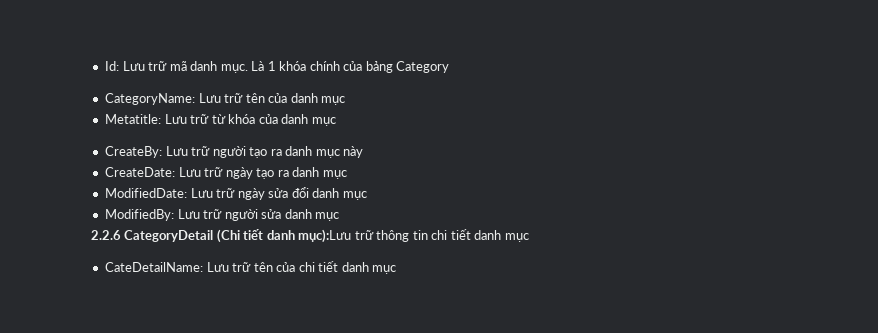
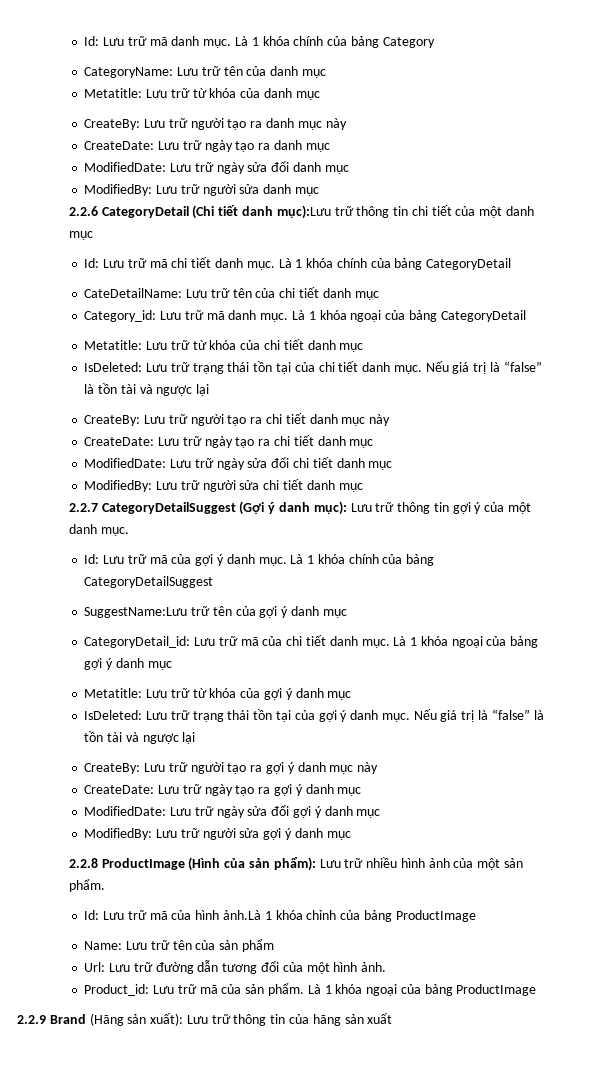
[474,230,529,242] danh mục -> [455,206,535,218] [68,231,93,240] [84,257,512,270] của một danh mục // Id: Lưu trữ mã chi tiết danh mục. Là 1 khóa chính của bảng CategoryDetail
(397, 269) none -> [84,310,526,322] [84,339,364,352] [84,361,542,374] [84,383,210,396] [84,413,391,426] [84,435,374,448] [84,457,393,470] [84,479,363,492] [68,501,532,515] [68,524,129,536] [84,554,435,566] [84,576,214,588] [84,606,347,618] [84,635,539,648] [84,658,172,670] [84,688,352,700] [84,709,544,722] [84,731,196,744] [84,762,379,774] [84,784,362,796] [84,805,381,818] [84,828,351,840] [68,856,524,871] [68,879,105,892] [84,910,476,922] [84,939,274,952] [84,960,387,974] [84,983,537,996] [17,1013,393,1026] // Category_id: Lưu trữ mã danh mục. Là 1 khóa ngoại của bảng CategoryDetail // Metatitle: Lưu trữ từ khóa của chi tiết danh mục // IsDeleted: Lưu trữ trạng thái tồn tại của chi tiết danh mục. Nếu giá trị là “false” là tồn tài và ngược lại // CreateBy: Lưu trữ người tạo ra chi tiết danh mục này // CreateDate: Lưu trữ ngày tạo ra chi tiết danh mục // ModifiedDate: Lưu trữ ngày sửa đổi chi tiết danh mục // ModifiedBy: Lưu trữ người sửa chi tiết danh mục // 2.2.7 CategoryDetailSuggest (Gợi ý danh mục): Lưu trữ thông tin gợi ý của một danh mục. // Id: Lưu trữ mã của gợi ý danh mục. Là 1 khóa chính của bảng CategoryDetailSuggest // SuggestName:Lưu trữ tên của gợi ý danh mục // CategoryDetail_id: Lưu trữ mã của chi tiết danh mục. Là 1 khóa ngoại của bảng gợi ý danh mục // Metatitle: Lưu trữ từ khóa của gợi ý danh mục // IsDeleted: Lưu trữ trạng thái tồn tại của gợi ý danh mục. Nếu giá trị là “false” là tồn tài và ngược lại // CreateBy: Lưu trữ người tạo ra gợi ý danh mục này // CreateDate: Lưu trữ ngày tạo ra gợi ý danh mục // ModifiedDate: Lưu trữ ngày sửa đổi gợi ý danh mục // ModifiedBy: Lưu trữ người sửa gợi ý danh mục // 2.2.8 ProductImage (Hình của sản phẩm): Lưu trữ nhiều hình ảnh của một sản phẩm. // Id: Lưu trữ mã của hình ảnh.Là 1 khóa chỉnh của bảng ProductImage // Name: Lưu trữ tên của sản phẩm // Url: Lưu trữ đường dẫn tương đổi của một hình ảnh. // Product_id: Lưu trữ mã của sản phẩm. Là 1 khóa ngoại của bảng ProductImage // 2.2.9 Brand (Hãng sản xuất): Lưu trữ thông tin của hãng sản xuất

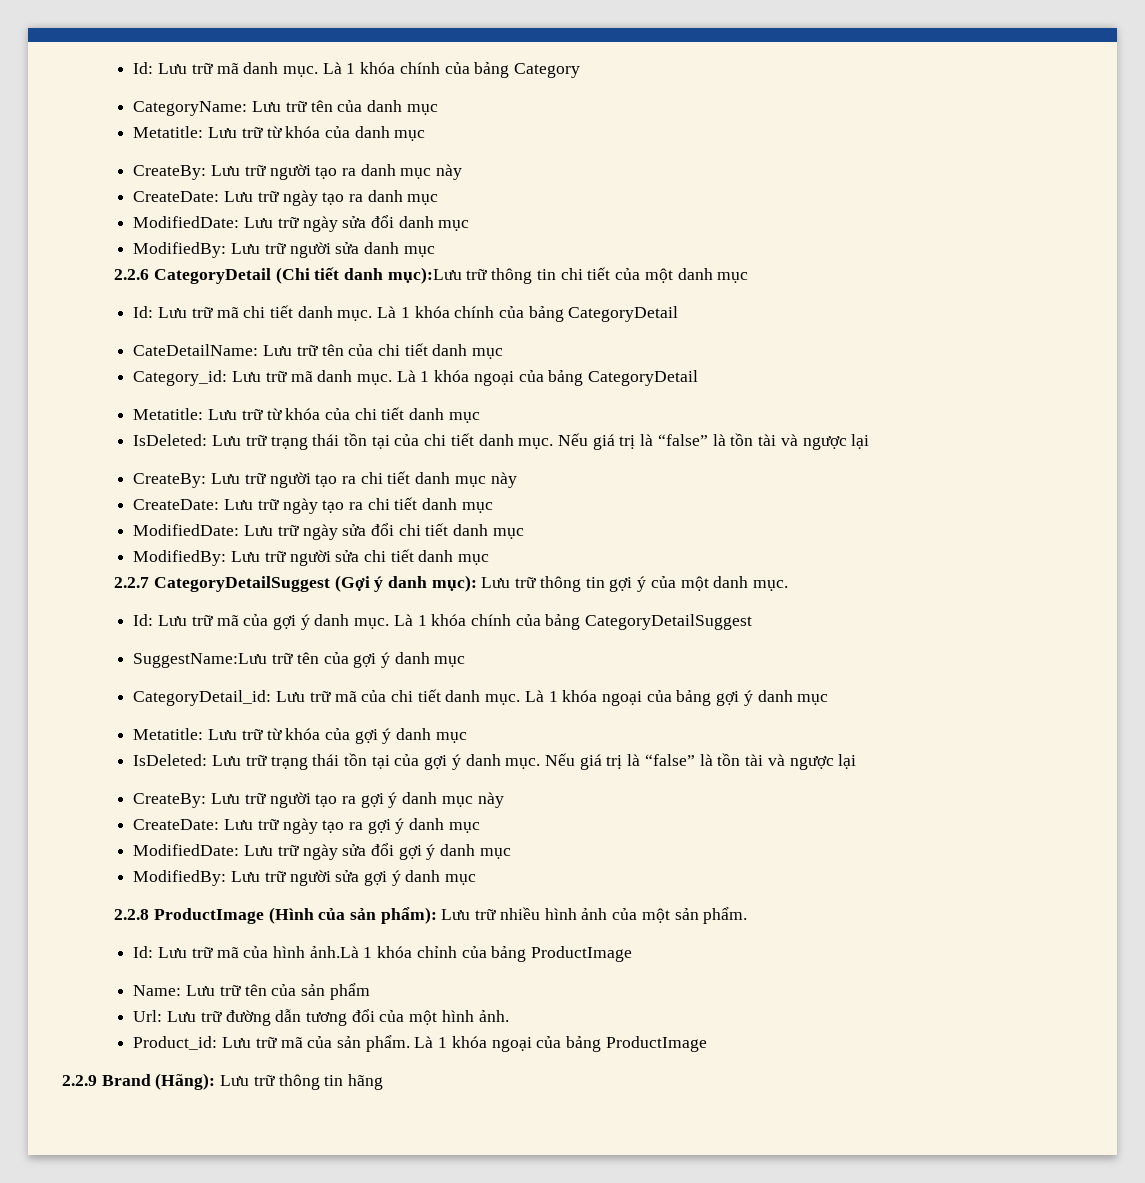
[89,1013,393,1026] (Hãng sản xuất): Lưu trữ thông tin của hãng sản xuất -> [155,1073,384,1090] (Hãng): Lưu trữ thông tin hãng

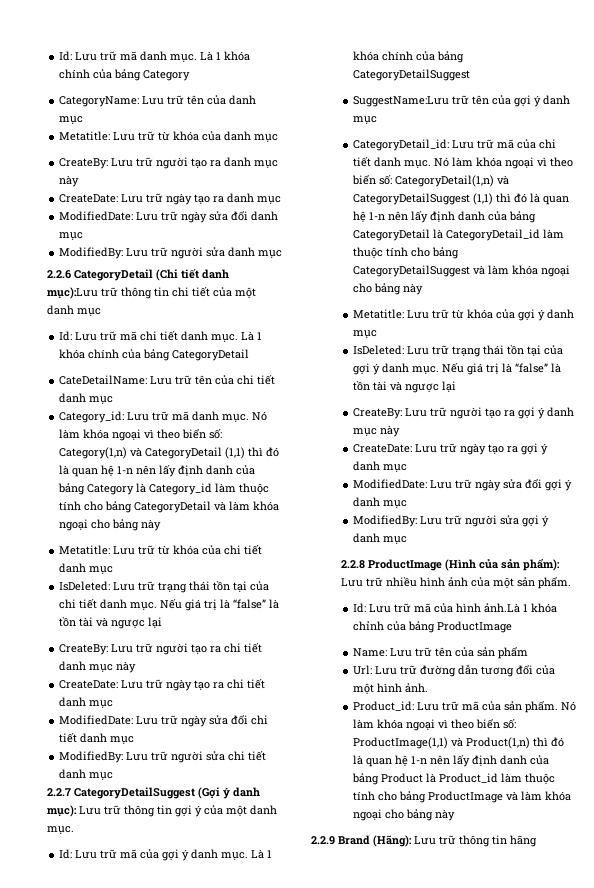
[396,370,699,386] Là 1 khóa ngoại của bảng CategoryDetail -> [252,411,268,421] [59,428,223,441] [59,447,280,459] [59,465,256,477] [58,483,270,495] [59,501,280,513] [59,519,162,531] Nó làm khóa ngoại vì theo biển số: Category(1,n) và CategoryDetail (1,1) thì đó là quan hệ 1-n nên lấy định danh của bảng Category là Category_id làm thuộc tính cho bảng CategoryDetail và làm khóa ngoại cho bảng này
[524,690,829,706] Là 1 khóa ngoại của bảng gợi ý danh mục -> [434,157,574,169] [352,174,510,187] [353,193,570,205] [353,211,537,223] [353,229,565,241] [353,247,460,259] [353,265,571,277] [353,283,424,295] Nó làm khóa ngoại vì theo biển số: CategoryDetail(1,n) và CategoryDetailSuggest (1,1) thì đó là quan hệ 1-n nên lấy định danh của bảng CategoryDetail là CategoryDetail_id làm thuộc tính cho bảng CategoryDetailSuggest và làm khóa ngoại cho bảng này
[414,1036,707,1052] Là 1 khóa ngoại của bảng ProductImage -> [561,701,577,711] [353,718,517,731] [353,737,565,749] [353,755,550,767] [352,773,556,785] [353,791,572,803] [353,809,456,821] Nó làm khóa ngoại vì theo biển số: ProductImage(1,1) và Product(1,n) thì đó là quan hệ 1-n nên lấy định danh của bảng Product là Product_id làm thuộc tính cho bảng ProductImage và làm khóa ngoại cho bảng này

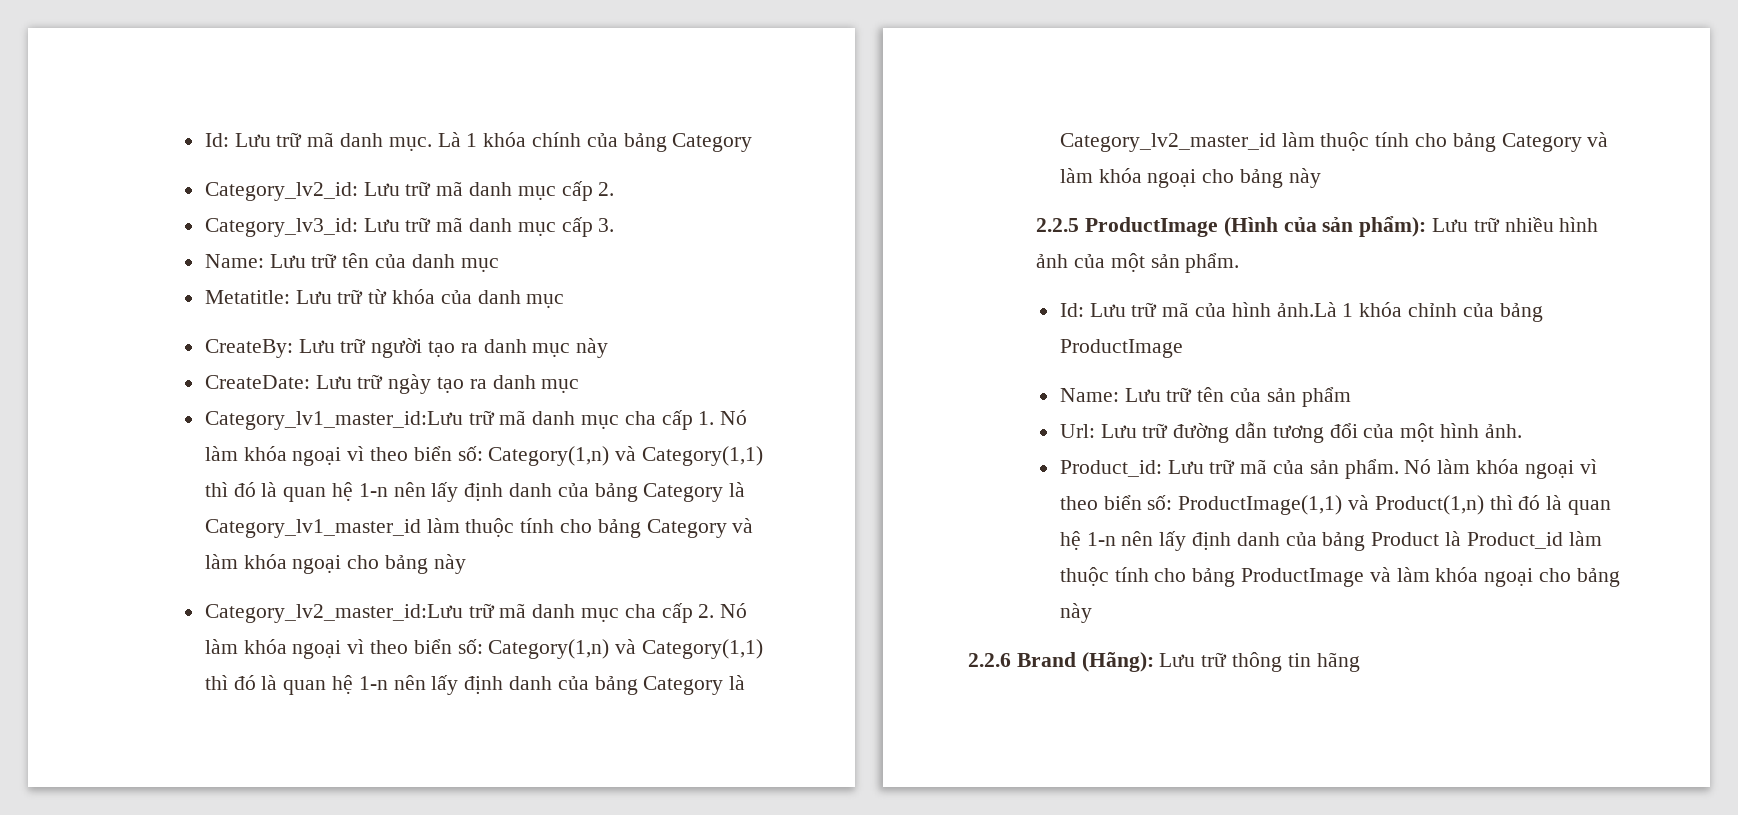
[59,96,140,107] CategoryName: -> [204,181,615,201] [204,217,615,237] [204,254,264,268] Category_lv2_id: Lưu trữ mã danh mục cấp 2. // Category_lv3_id: Lưu trữ mã danh mục cấp 3. // Name:
[59,210,279,223] [59,232,84,240] [59,247,283,259] [47,269,230,281] [47,287,257,299] [47,305,102,316] [59,331,263,342] [59,349,250,361] [59,375,276,385] [59,393,114,404] [59,411,250,423] ModifiedDate: Lưu trữ ngày sửa đổi danh mục // ModifiedBy: Lưu trữ người sửa danh mục // 2.2.6 CategoryDetail (Chi tiết danh mục):Lưu trữ thông tin chi tiết của một danh mục // Id: Lưu trữ mã chi tiết danh mục. Là 1 khóa chính của bảng CategoryDetail // CateDetailName: Lưu trữ tên của chi tiết danh mục // Category_id: Lưu trữ mã danh mục. -> [204,410,715,430] Category_lv1_master_id:Lưu trữ mã danh mục cha cấp 1.
[145,447,246,459] CategoryDetail (1,1) -> [642,446,764,466] Category(1,1)
[149,483,270,495] [59,501,280,513] [59,519,162,531] [59,545,263,555] [59,563,114,574] [59,581,270,593] [59,599,280,611] [59,617,163,629] [59,643,263,655] [59,661,137,673] [59,679,266,691] [59,697,114,708] [59,714,269,727] [59,733,135,744] [59,751,267,763] [59,769,114,780] [47,787,261,799] [47,805,278,817] [47,826,75,834] [59,849,273,861] [353,51,465,63] [353,69,471,81] [353,95,571,107] [353,116,378,124] [353,139,557,151] [353,157,574,169] [352,174,510,187] [353,193,494,205] Category_id làm thuộc tính cho bảng CategoryDetail và làm khóa ngoại cho bảng này // Metatitle: Lưu trữ từ khóa của chi tiết danh mục // IsDeleted: Lưu trữ trạng thái tồn tại của chi tiết danh mục. Nếu giá trị là “false” là tồn tài và ngược lại // CreateBy: Lưu trữ người tạo ra chi tiết danh mục này // CreateDate: Lưu trữ ngày tạo ra chi tiết danh mục // ModifiedDate: Lưu trữ ngày sửa đổi chi tiết danh mục // ModifiedBy: Lưu trữ người sửa chi tiết danh mục // 2.2.7 CategoryDetailSuggest (Gợi ý danh mục): Lưu trữ thông tin gợi ý của một danh mục. // Id: Lưu trữ mã của gợi ý danh mục. Là 1 khóa chính của bảng CategoryDetailSuggest // SuggestName:Lưu trữ tên của gợi ý danh mục // CategoryDetail_id: Lưu trữ mã của chi tiết danh mục. Nó làm khóa ngoại vì theo biển số: CategoryDetail(1,n) và CategoryDetailSuggest (1,1) -> [204,518,754,538] [204,554,466,574] [204,603,748,623] [204,639,764,659] Category_lv1_master_id làm thuộc tính cho bảng Category và làm khóa ngoại cho bảng này // Category_lv2_master_id:Lưu trữ mã danh mục cha cấp 2. Nó làm khóa ngoại vì theo biển số: Category(1,n) và Category(1,1)
[353,229,565,241] [353,247,460,259] [353,265,571,277] [353,283,424,295] [353,309,575,321] [353,330,378,338] [353,345,564,357] [353,363,562,375] [353,381,457,393] [353,407,575,419] [353,425,401,437] [353,443,549,455] [353,461,408,472] [353,478,573,491] [353,497,408,508] [353,515,550,527] [353,533,408,544] [341,560,366,569] CategoryDetail là CategoryDetail_id làm thuộc tính cho bảng CategoryDetailSuggest và làm khóa ngoại cho bảng này // Metatitle: Lưu trữ từ khóa của gợi ý danh mục // IsDeleted: Lưu trữ trạng thái tồn tại của gợi ý danh mục. Nếu giá trị là “false” là tồn tài và ngược lại // CreateBy: Lưu trữ người tạo ra gợi ý danh mục này // CreateDate: Lưu trữ ngày tạo ra gợi ý danh mục // ModifiedDate: Lưu trữ ngày sửa đổi gợi ý danh mục // ModifiedBy: Lưu trữ người sửa gợi ý danh mục // 2.2.8 -> [643,675,746,695] [1059,132,1609,152] [1059,168,1321,188] [1036,218,1080,232] Category là Category_lv2_master_id làm thuộc tính cho bảng Category và làm khóa ngoại cho bảng này // 2.2.5
[311,836,335,845] 2.2.9 -> [968,653,1011,667] 2.2.6

